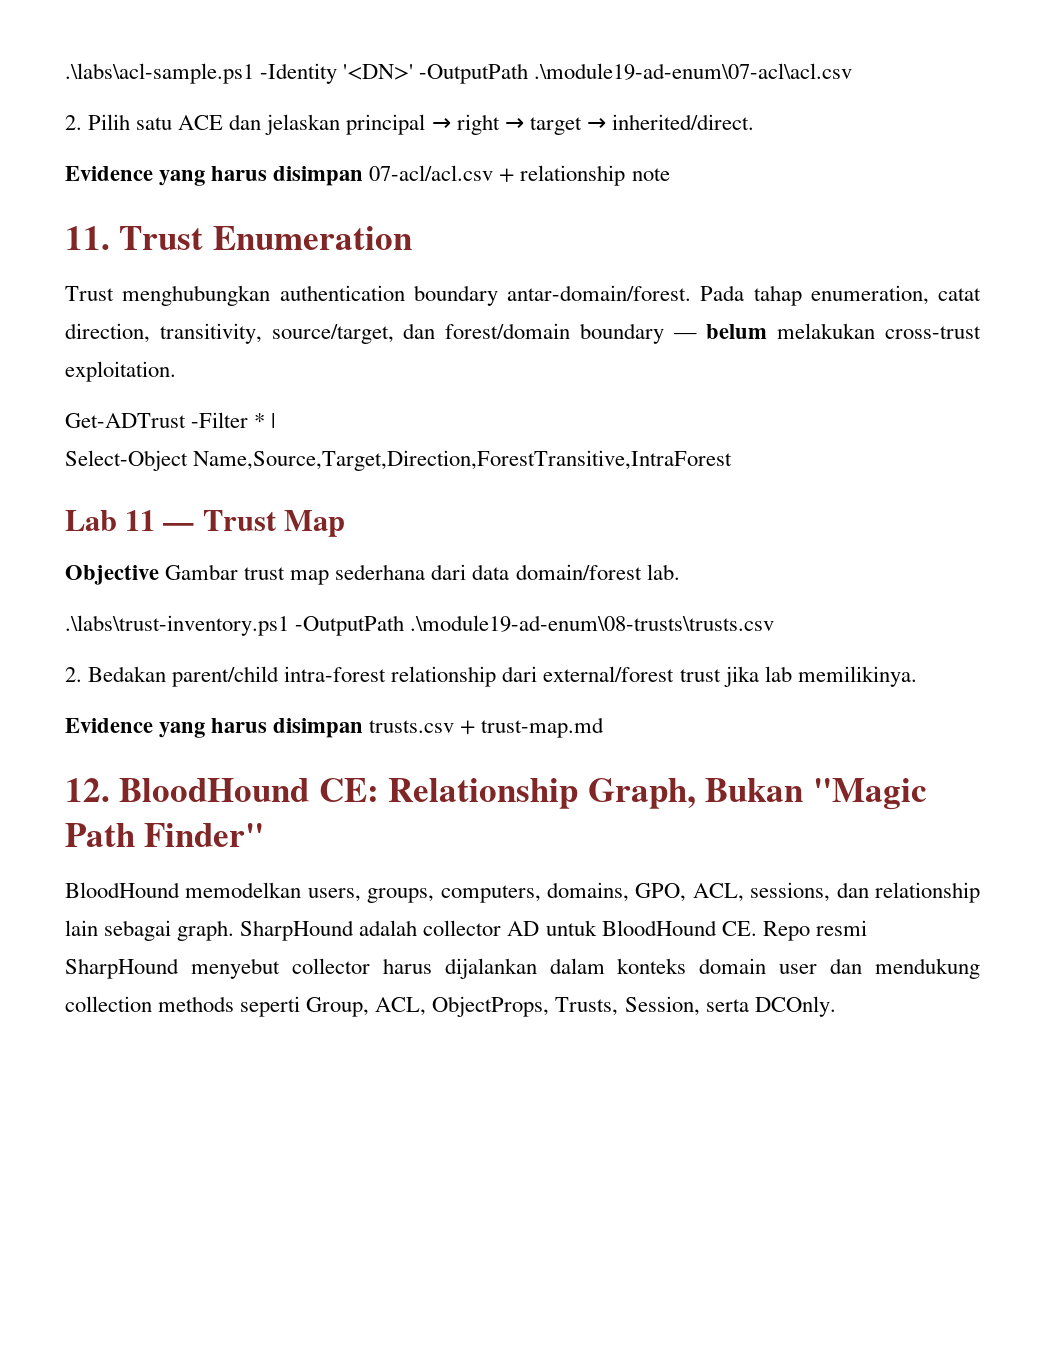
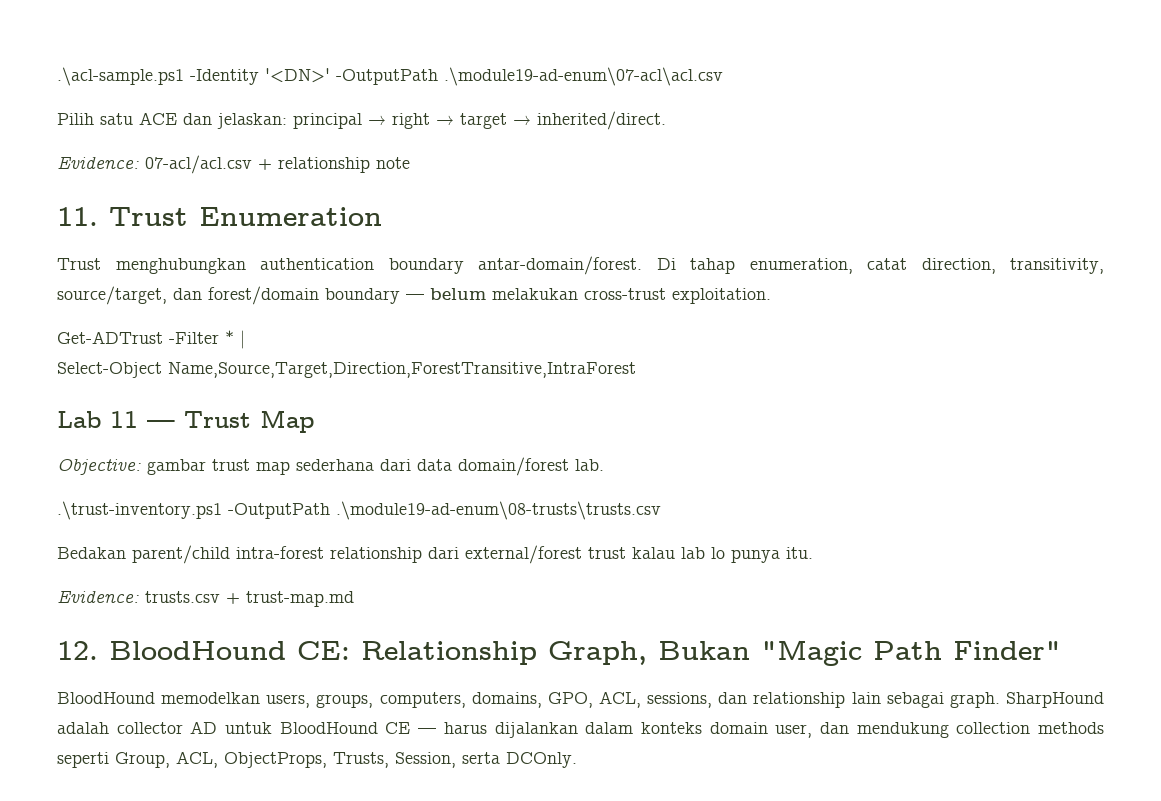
[65,63,254,84] .\labs\acl-sample.ps1 -> [57,67,184,86] .\acl-sample.ps1
[65,115,82,130] 2. -> (723, 76) none
[265,114,341,135] jelaskan -> [217,113,287,129] jelaskan:
[65,166,364,186] Evidence yang harus disimpan -> [57,157,139,169] Evidence:
[700,285,745,301] Pada -> [656,258,676,270] Di
[65,564,239,585] Objective Gambar -> [57,458,206,475] Objective: gambar
[65,615,289,636] .\labs\trust-inventory.ps1 -> [57,501,222,520] .\trust-inventory.ps1
[65,667,82,682] 2. -> (661, 510) none
[723,666,917,687] [65,718,364,738] jika lab memilikinya. // Evidence yang harus disimpan -> [632,547,813,563] [57,591,139,603] kalau lab lo punya itu. // Evidence:
[721,920,867,941] [65,958,370,979] CE. Repo resmi SharpHound menyebut collector -> [385,722,437,734] CE —
[779,964,818,974] user -> [775,724,813,738] user,

